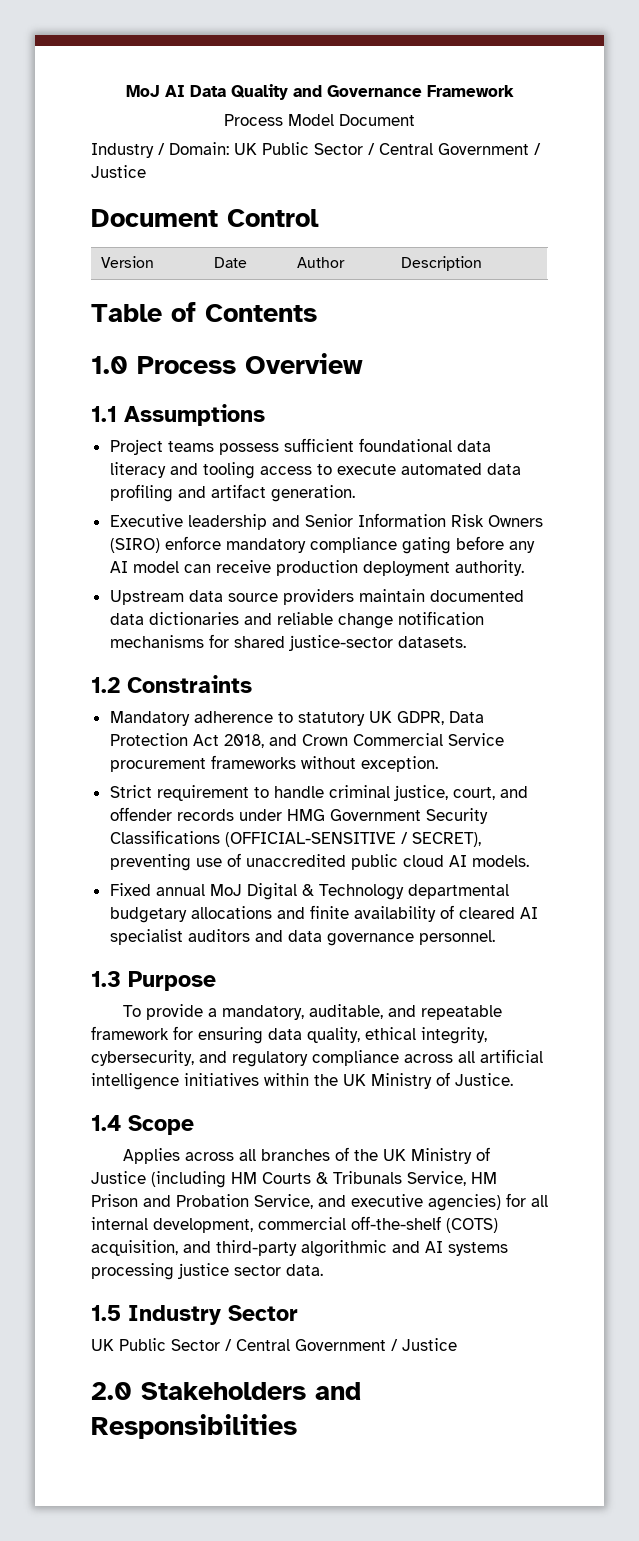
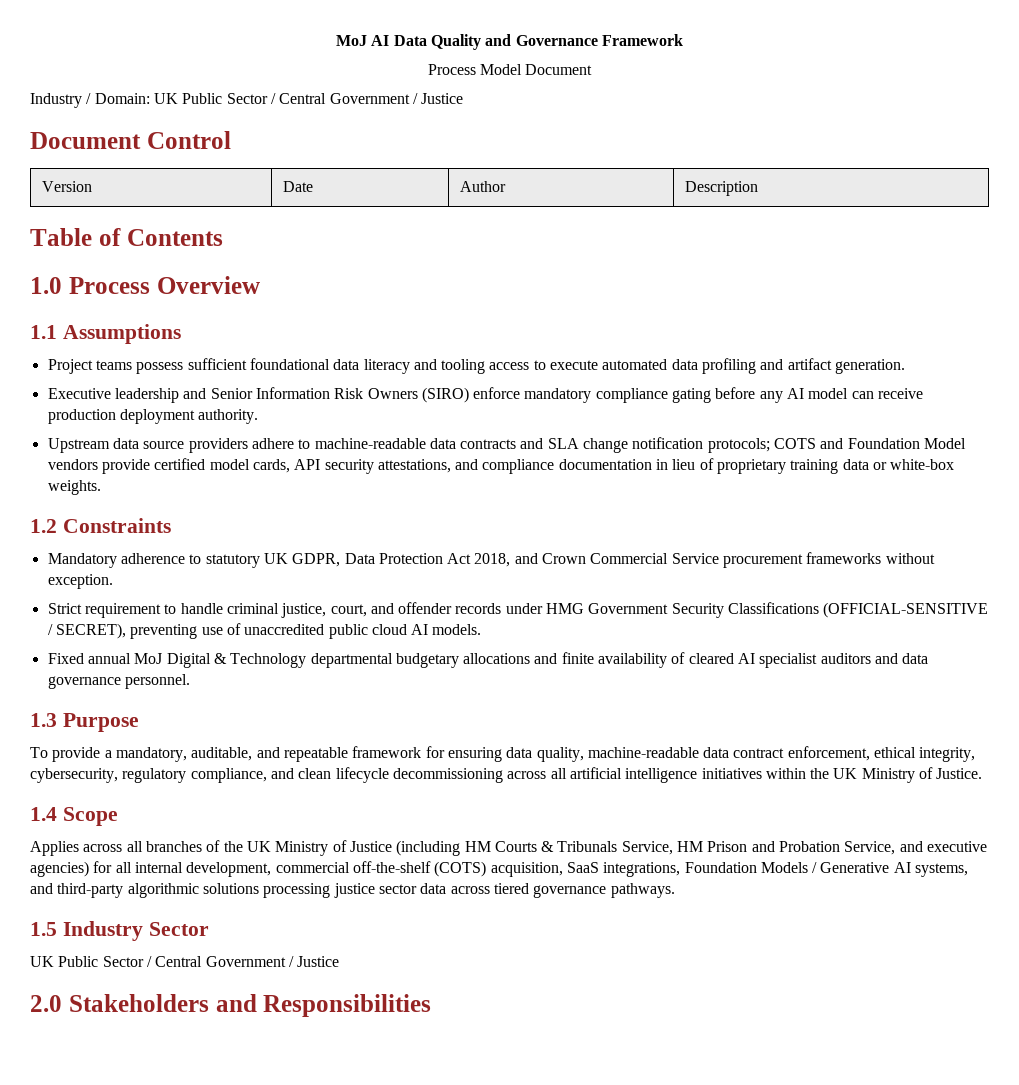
[358,589,524,602] [109,611,484,629] [109,634,466,651] maintain documented data dictionaries and reliable change notification mechanisms for shared justice-sector datasets. -> [251,437,967,453] [47,458,955,474] [47,480,101,495] adhere to machine-readable data contracts and SLA change notification protocols; COTS and Foundation Model vendors provide certified model cards, API security attestations, and compliance documentation in lieu of proprietary training data or white-box weights.
[365,1027,487,1044] [91,1050,399,1067] ethical integrity, cybersecurity, and regulatory compliance -> [587,746,976,762] [30,767,503,783] machine-readable data contract enforcement, ethical integrity, cybersecurity, regulatory compliance, and clean lifecycle decommissioning
[183,1240,508,1257] [91,1263,323,1280] and third-party algorithmic and AI systems processing justice sector data. -> [566,862,969,877] [30,883,675,898] SaaS integrations, Foundation Models / Generative AI systems, and third-party algorithmic solutions processing justice sector data across tiered governance pathways.

